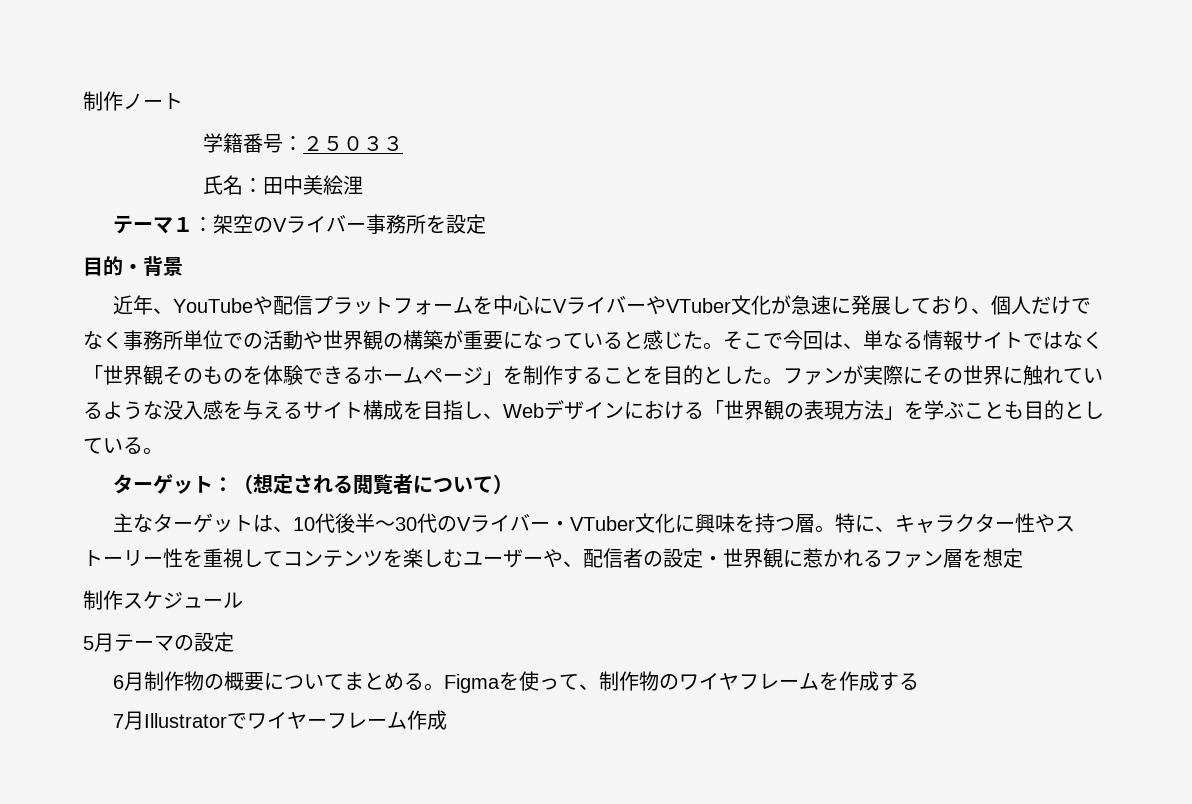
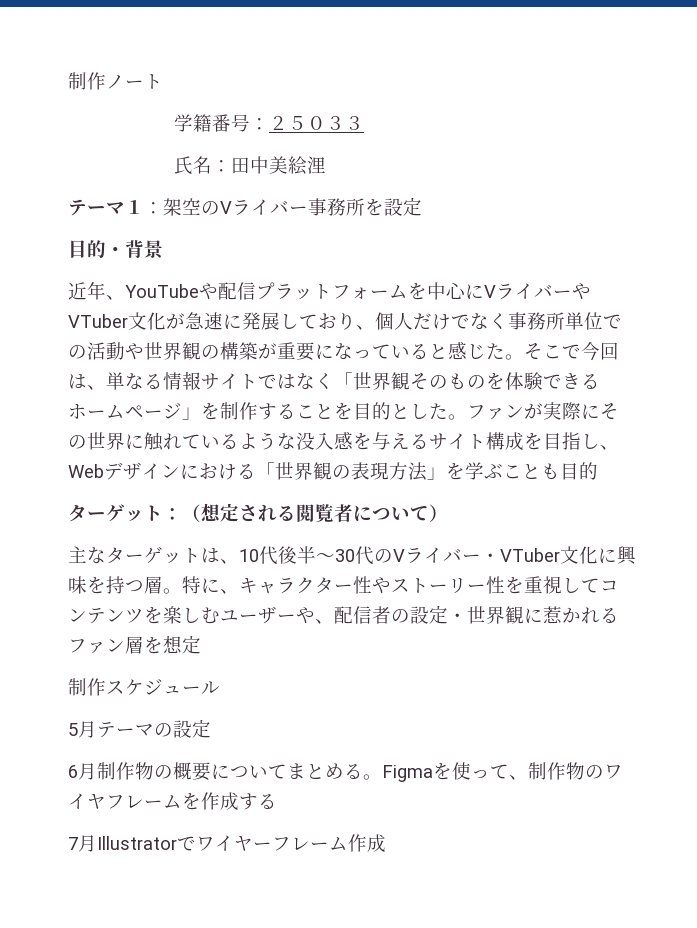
[1064,401,1104,419] [83,437,163,455] としている。 -> (598, 471) none

